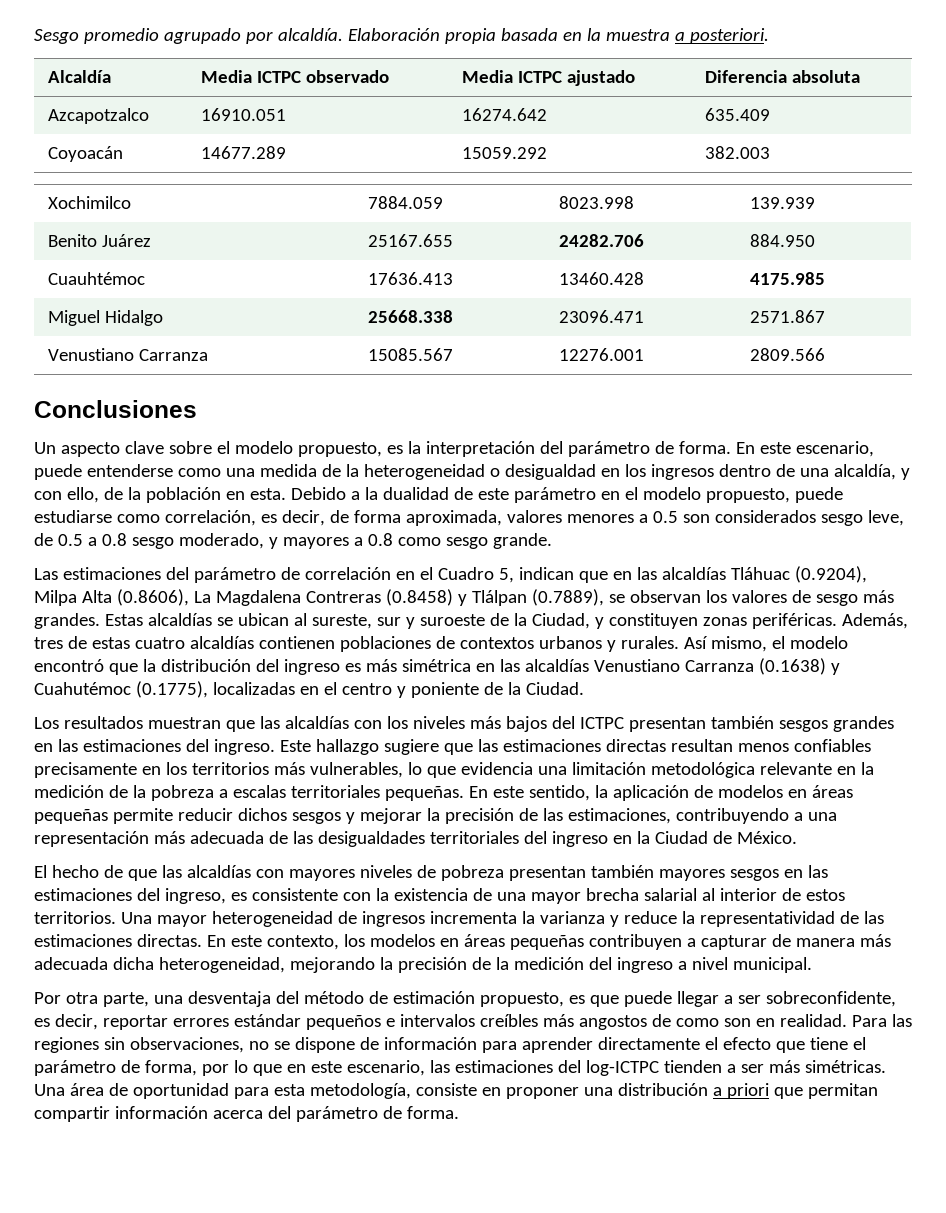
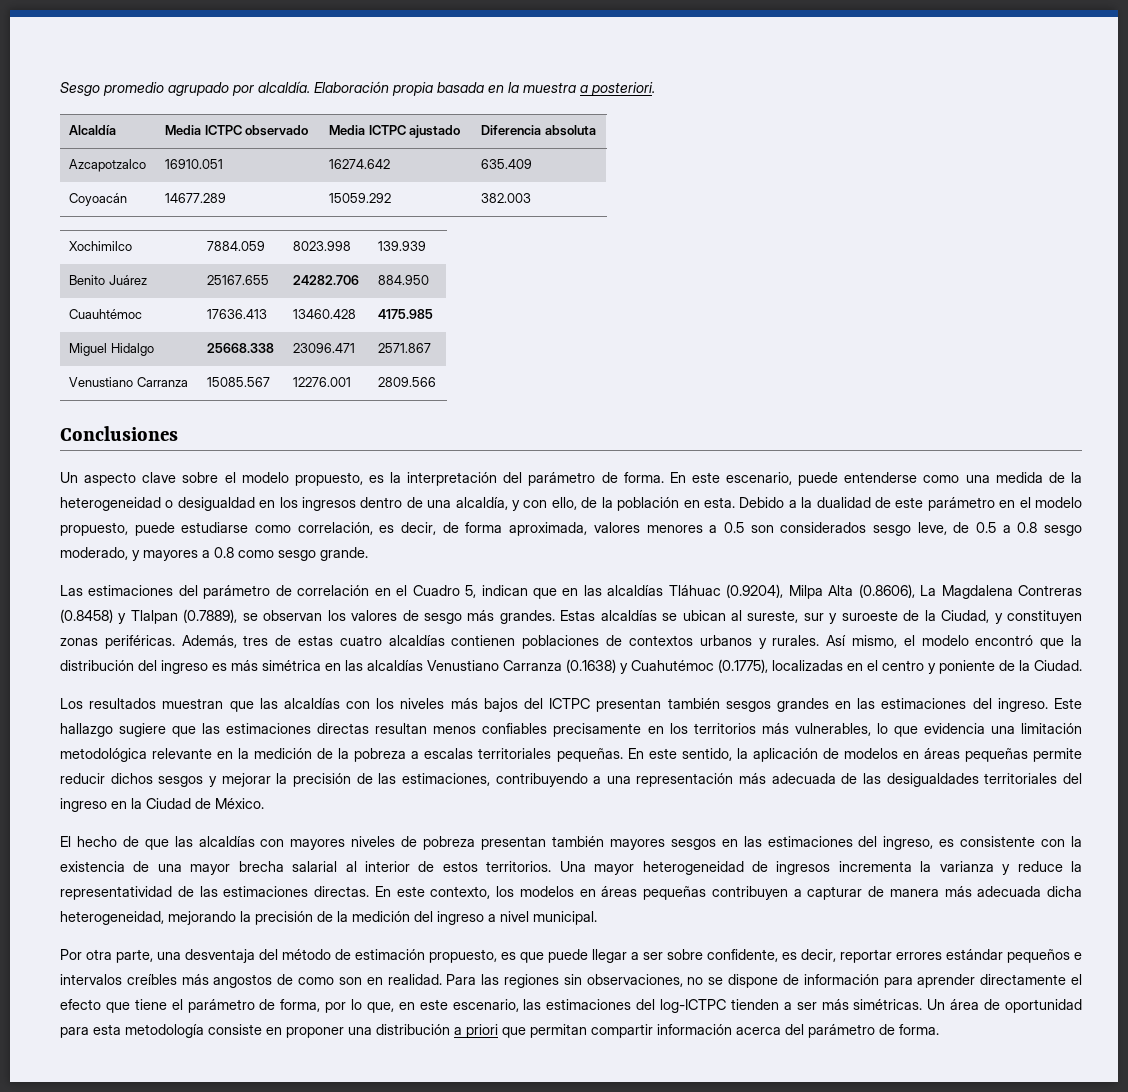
[471,590,527,606] Tlálpan -> [130,610,178,624] Tlalpan
[765,991,896,1007] sobreconfidente, -> [667,949,778,962] sobre confidente,
[252,1064,282,1076] que -> [366,1002,394,1013] que,
[34,1084,65,1096] Una -> [927,999,946,1010] Un
[309,1083,411,1099] metodología, -> [125,1024,204,1038] metodología

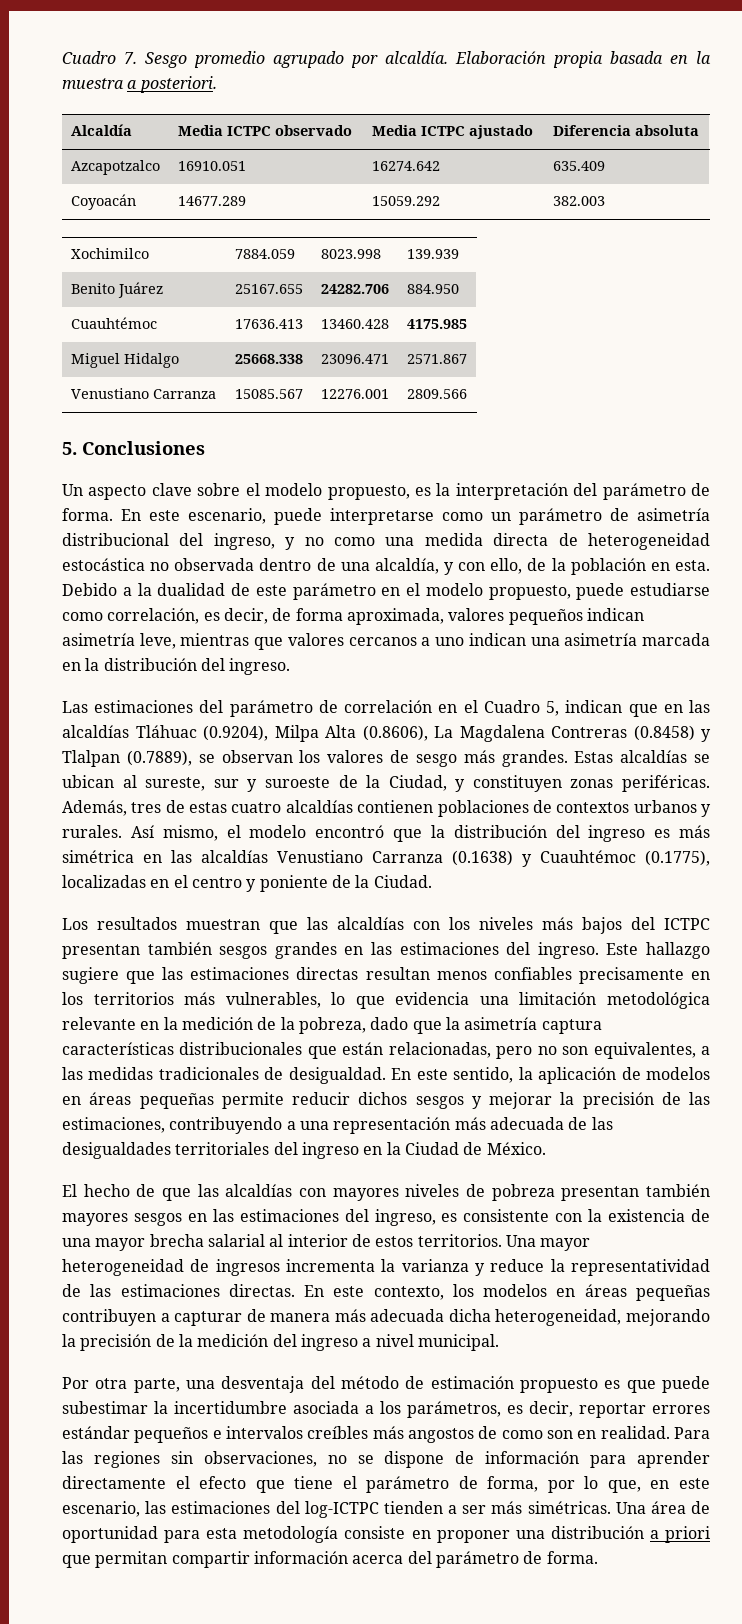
(60, 89) none -> [62,51,137,64] Cuadro 7.
(437, 382) none -> [62,442,77,455] 5.
[844,472,1083,483] [60,497,357,511] entenderse como una medida de la heterogeneidad o desigualdad en los ingresos -> [330,508,710,525] [62,533,710,550] [62,558,255,571] interpretarse como un parámetro de asimetría distribucional del ingreso, y no como una medida directa de heterogeneidad estocástica no observada
[646,522,1082,536] [60,547,368,561] menores a 0.5 son considerados sesgo leve, de 0.5 a 0.8 sesgo moderado, y mayores a 0.8 como sesgo grande. -> [508,608,644,625] [62,633,711,650] [62,658,291,675] pequeños indican asimetría leve, mientras que valores cercanos a uno indican una asimetría marcada en la distribución del ingreso.
[631,660,714,671] Cuahutémoc -> [540,850,636,863] Cuauhtémoc
[354,748,623,762] pobreza a escalas territoriales pequeñas. -> [298,1017,602,1034] [62,1042,711,1059] [62,1067,386,1084] pobreza, dado que la asimetría captura características distribucionales que están relacionadas, pero no son equivalentes, a las medidas tradicionales de desigualdad.
[429,949,497,963] propuesto, -> [520,1378,598,1393] propuesto
[592,949,778,963] llegar a ser sobre confidente, -> [62,1401,501,1418] subestimar la incertidumbre asociada a los parámetros,
[927,999,946,1010] Un -> [615,1502,646,1514] Una

